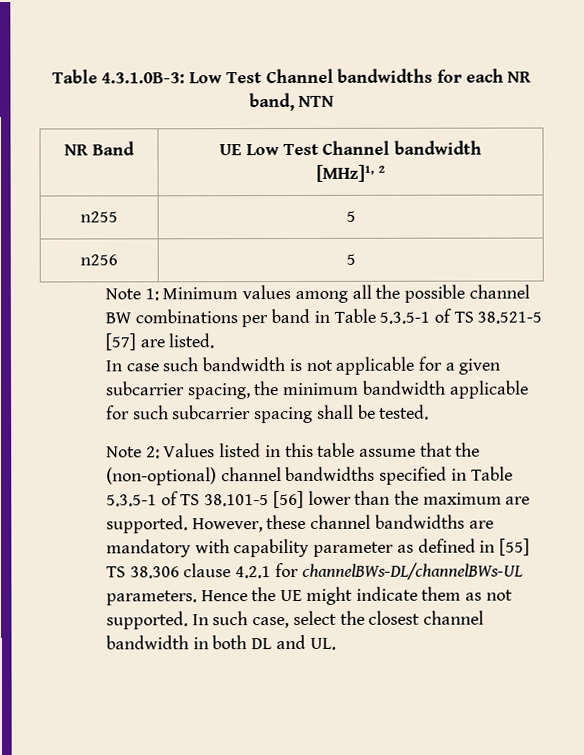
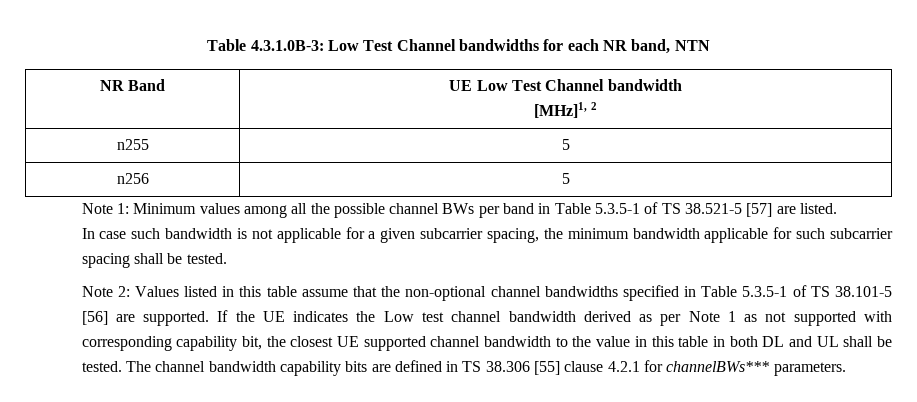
[104,309,238,324] BW combinations -> [442,203,475,214] BWs
[105,467,217,486] (non-optional) -> [405,286,487,301] non-optional
[307,490,531,505] [105,514,494,534] [105,538,531,558] [105,562,523,580] [105,586,513,606] [105,610,485,630] [105,634,336,650] lower than the maximum are supported. However, these channel bandwidths are mandatory with capability parameter as defined in [55] TS 38.306 clause 4.2.1 for channelBWs-DL/channelBWs-UL parameters. Hence the UE might indicate them as not supported. In such case, select the closest channel bandwidth in both DL and UL. -> [115,310,893,326] [81,336,892,351] [81,360,846,376] are supported. If the UE indicates the Low test channel bandwidth derived as per Note 1 as not supported with corresponding capability bit, the closest UE supported channel bandwidth to the value in this table in both DL and UL shall be tested. The channel bandwidth capability bits are defined in TS 38.306 [55] clause 4.2.1 for channelBWs*** parameters.

